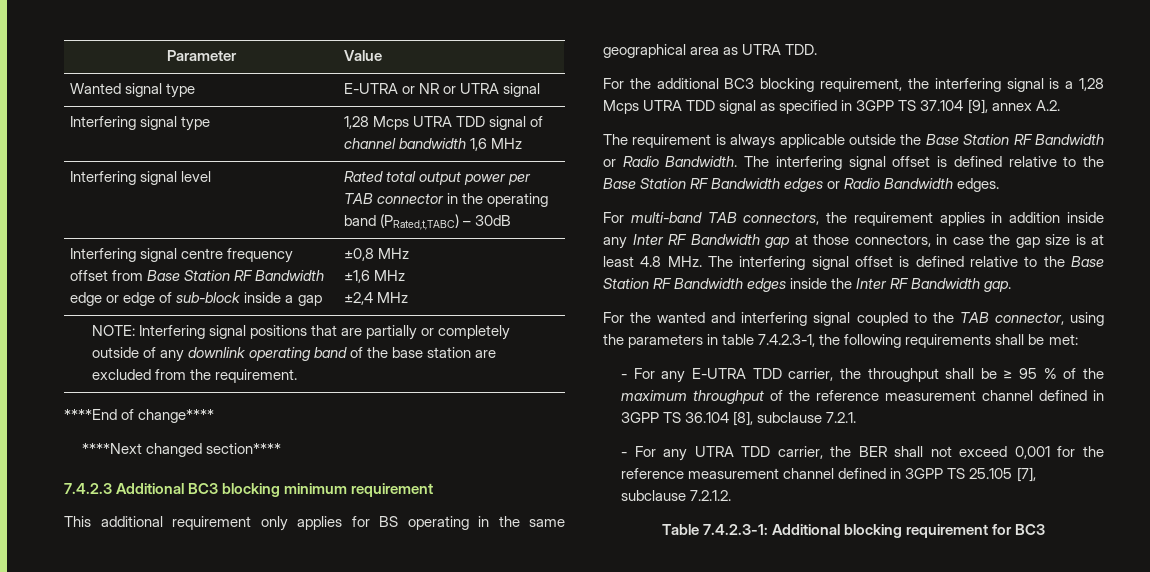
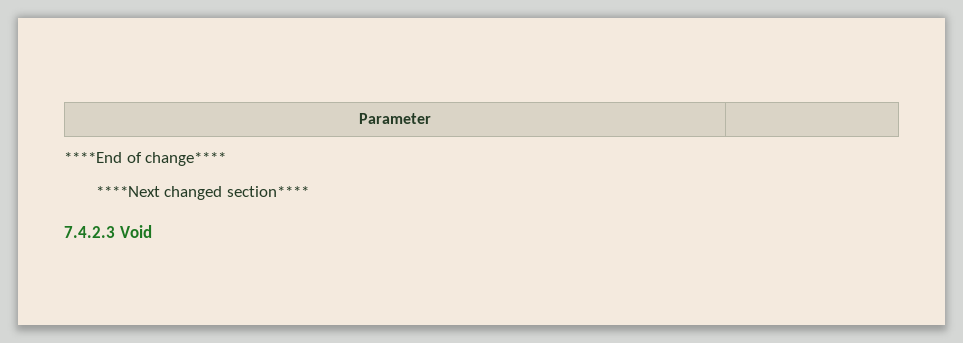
[344,50,383,61] [70,83,196,98] [344,83,541,97] [70,116,211,131] [344,116,544,130] [344,138,523,151] [70,171,212,185] [344,171,532,185] [344,193,549,207] [344,214,512,230] [70,248,294,263] [70,270,325,281] [70,292,322,306] [344,248,410,261] [344,270,406,283] [344,292,409,305] [91,325,511,340] [91,347,497,362] [91,369,298,383] Value // Wanted signal type | E-UTRA or NR or UTRA signal // Interfering signal type | 1,28 Mcps UTRA TDD signal of channel bandwidth 1,6 MHz // Interfering signal level | Rated total output power per TAB connector in the operating band (PRated,t,TABC) – 30dB // Interfering signal centre frequency offset from Base Station RF Bandwidth edge or edge of sub-block inside a gap | ±0,8 MHz // ±1,6 MHz // ±2,4 MHz // NOTE: Interfering signal positions that are partially or completely outside of any downlink operating band of the base station are excluded from the requirement. -> (431, 118) none
[116,483,434,497] [64,516,565,531] [603,44,818,58] [603,78,1104,92] [603,99,1060,114] [603,134,1104,149] [603,156,1104,170] [603,178,1000,192] [603,212,1104,226] [603,234,1104,249] [603,256,1104,270] [603,278,1012,292] [603,312,1105,326] [603,334,1078,348] [621,368,1105,383] [621,390,1104,404] [621,411,857,426] [621,446,1104,461] [621,467,1036,482] [621,490,732,501] [661,524,1046,538] Additional BC3 blocking minimum requirement // This additional requirement only applies for BS operating in the same geographical area as UTRA TDD. // For the additional BC3 blocking requirement, the interfering signal is a 1,28 Mcps UTRA TDD signal as specified in 3GPP TS 37.104 [9], annex A.2. // The requirement is always applicable outside the Base Station RF Bandwidth or Radio Bandwidth. The interfering signal offset is defined relative to the Base Station RF Bandwidth edges or Radio Bandwidth edges. // For multi-band TAB connectors, the requirement applies in addition inside any Inter RF Bandwidth gap at those connectors, in case the gap size is at least 4.8 MHz. The interfering signal offset is defined relative to the Base Station RF Bandwidth edges inside the Inter RF Bandwidth gap. // For the wanted and interfering signal coupled to the TAB connector, using the parameters in table 7.4.2.3-1, the following requirements shall be met: // - For any E-UTRA TDD carrier, the throughput shall be ≥ 95 % of the maximum throughput of the reference measurement channel defined in 3GPP TS 36.104 [8], subclause 7.2.1. // - For any UTRA TDD carrier, the BER shall not exceed 0,001 for the reference measurement channel defined in 3GPP TS 25.105 [7], subclause 7.2.1.2. // Table 7.4.2.3-1: Additional blocking requirement for BC3 -> [119,225,152,238] Void

